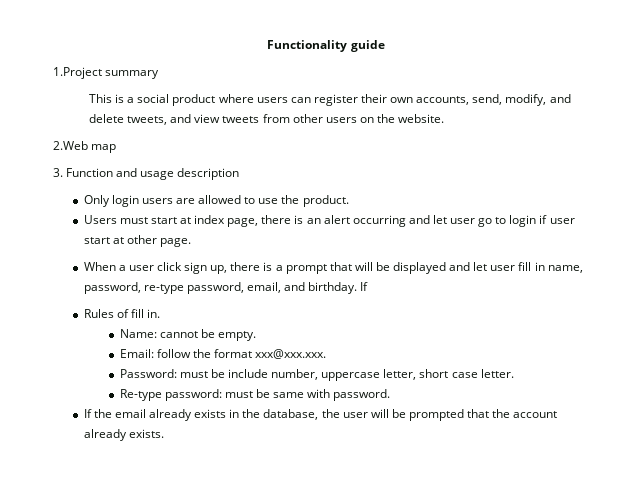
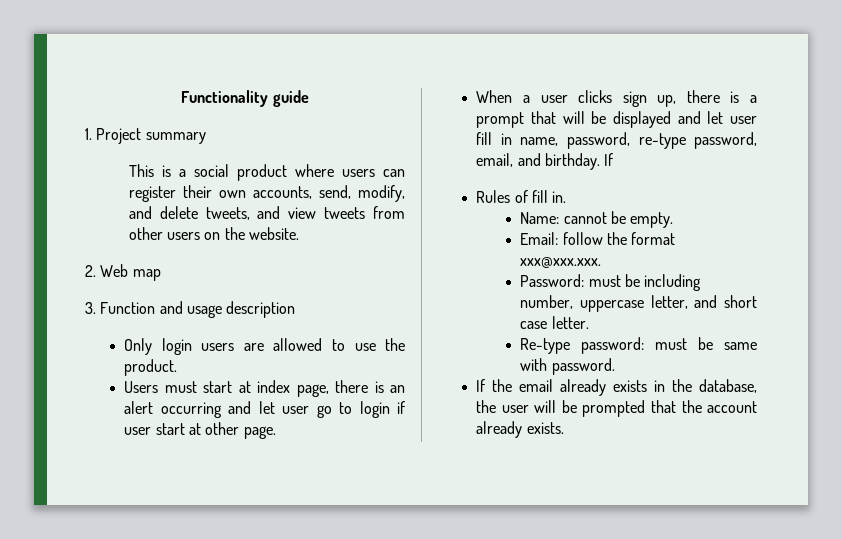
[53,67,102,79] 1.Project -> [85,128,142,144] 1. Project
[53,141,88,150] 2.Web -> [85,264,129,277] 2. Web
[156,262,182,271] click -> [578,90,613,103] clicks
[228,369,269,378] include -> [644,274,702,291] including
(417, 374) none -> [694,295,718,308] and

